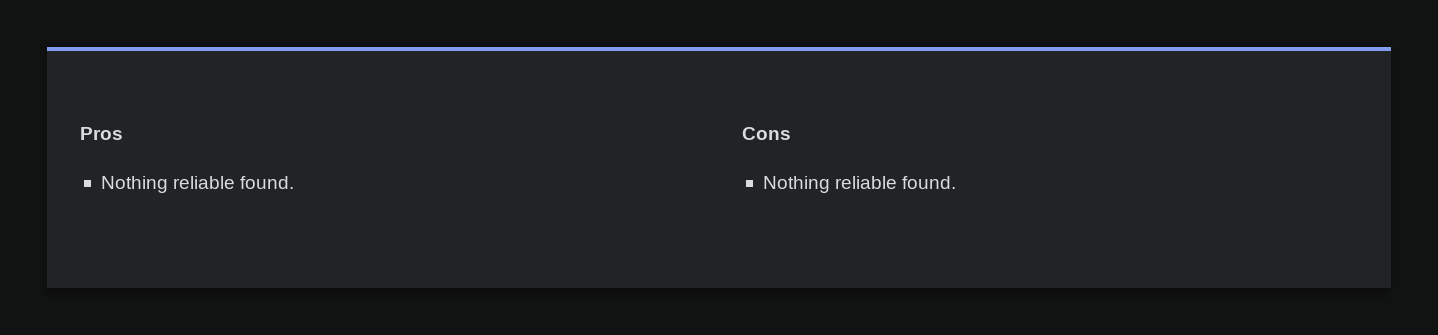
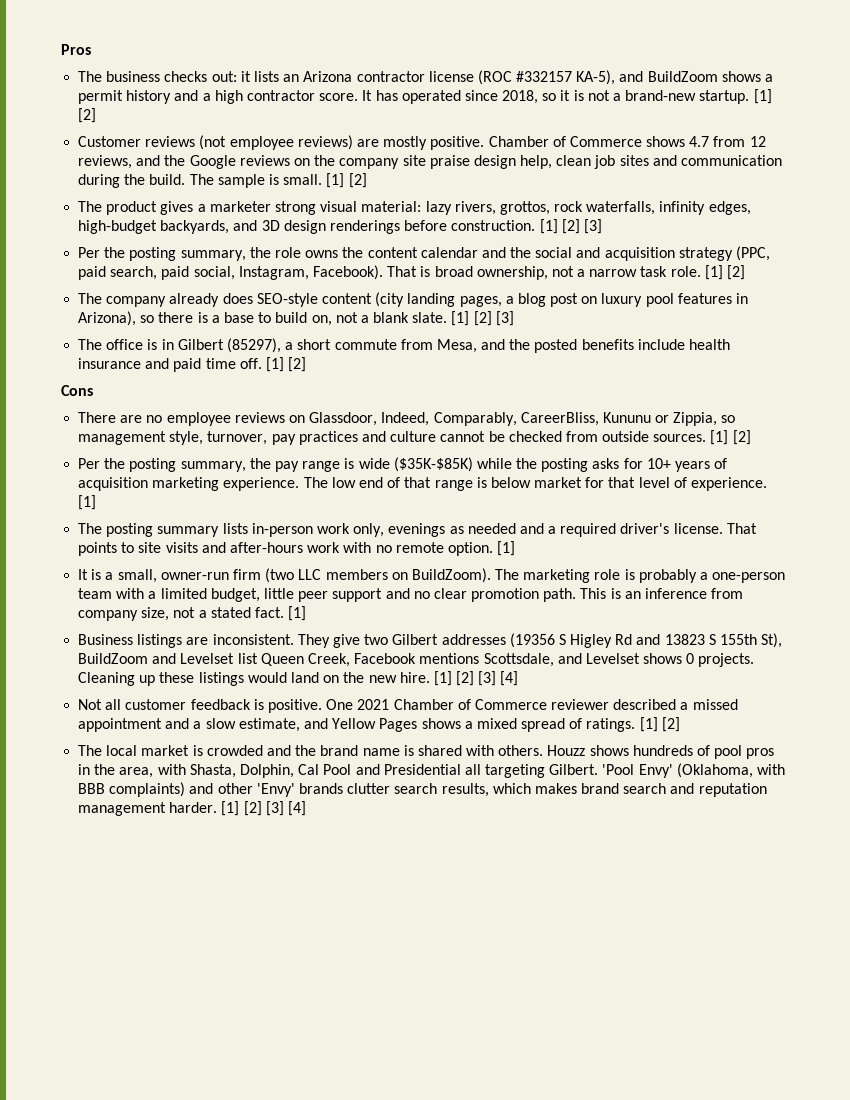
[100,176,295,193] [742,127,791,140] [762,176,957,193] Nothing reliable found. // Cons // Nothing reliable found. -> [78,70,774,85] [78,89,772,104] [78,108,97,123] [78,135,766,150] [78,155,783,169] [78,173,367,188] [78,201,751,215] [78,219,602,234] [78,246,771,261] [78,265,746,280] [78,292,749,307] [78,311,514,326] [78,338,731,353] [78,357,307,372] [61,385,93,396] [78,412,736,426] [78,430,751,445] [78,457,728,472] [78,477,768,491] [78,495,97,510] [78,523,757,537] [78,541,516,556] [78,568,786,583] [78,588,744,602] [78,606,307,621] [78,633,783,648] [78,653,755,667] [78,671,519,686] [78,699,738,713] [78,717,680,732] [78,745,775,759] [78,763,786,778] [78,782,767,797] [78,801,306,816] The business checks out: it lists an Arizona contractor license (ROC #332157 KA-5), and BuildZoom shows a permit history and a high contractor score. It has operated since 2018, so it is not a brand-new startup. [1] [2] // Customer reviews (not employee reviews) are mostly positive. Chamber of Commerce shows 4.7 from 12 reviews, and the Google reviews on the company site praise design help, clean job sites and communication during the build. The sample is small. [1] [2] // The product gives a marketer strong visual material: lazy rivers, grottos, rock waterfalls, infinity edges, high-budget backyards, and 3D design renderings before construction. [1] [2] [3] // Per the posting summary, the role owns the content calendar and the social and acquisition strategy (PPC, paid search, paid social, Instagram, Facebook). That is broad ownership, not a narrow task role. [1] [2] // The company already does SEO-style content (city landing pages, a blog post on luxury pool features in Arizona), so there is a base to build on, not a blank slate. [1] [2] [3] // The office is in Gilbert (85297), a short commute from Mesa, and the posted benefits include health insurance and paid time off. [1] [2] // Cons // There are no employee reviews on Glassdoor, Indeed, Comparably, CareerBliss, Kununu or Zippia, so management style, turnover, pay practices and culture cannot be checked from outside sources. [1] [2] // Per the posting summary, the pay range is wide ($35K-$85K) while the posting asks for 10+ years of acquisition marketing experience. The low end of that range is below market for that level of experience. [1] // The posting summary lists in-person work only, evenings as needed and a required driver's license. That points to site visits and after-hours work with no remote option. [1] // It is a small, owner-run firm (two LLC members on BuildZoom). The marketing role is probably a one-person team with a limited budget, little peer support and no clear promotion path. This is an inference from company size, not a stated fact. [1] // Business listings are inconsistent. They give two Gilbert addresses (19356 S Higley Rd and 13823 S 155th St), BuildZoom and Levelset list Queen Creek, Facebook mentions Scottsdale, and Levelset shows 0 projects. Cleaning up these listings would land on the new hire. [1] [2] [3] [4] // Not all customer feedback is positive. One 2021 Chamber of Commerce reviewer described a missed appointment and a slow estimate, and Yellow Pages shows a mixed spread of ratings. [1] [2] // The local market is crowded and the brand name is shared with others. Houzz shows hundreds of pool pros in the area, with Shasta, Dolphin, Cal Pool and Presidential all targeting Gilbert. 'Pool Envy' (Oklahoma, with BBB complaints) and other 'Envy' brands clutter search results, which makes brand search and reputation management harder. [1] [2] [3] [4]

